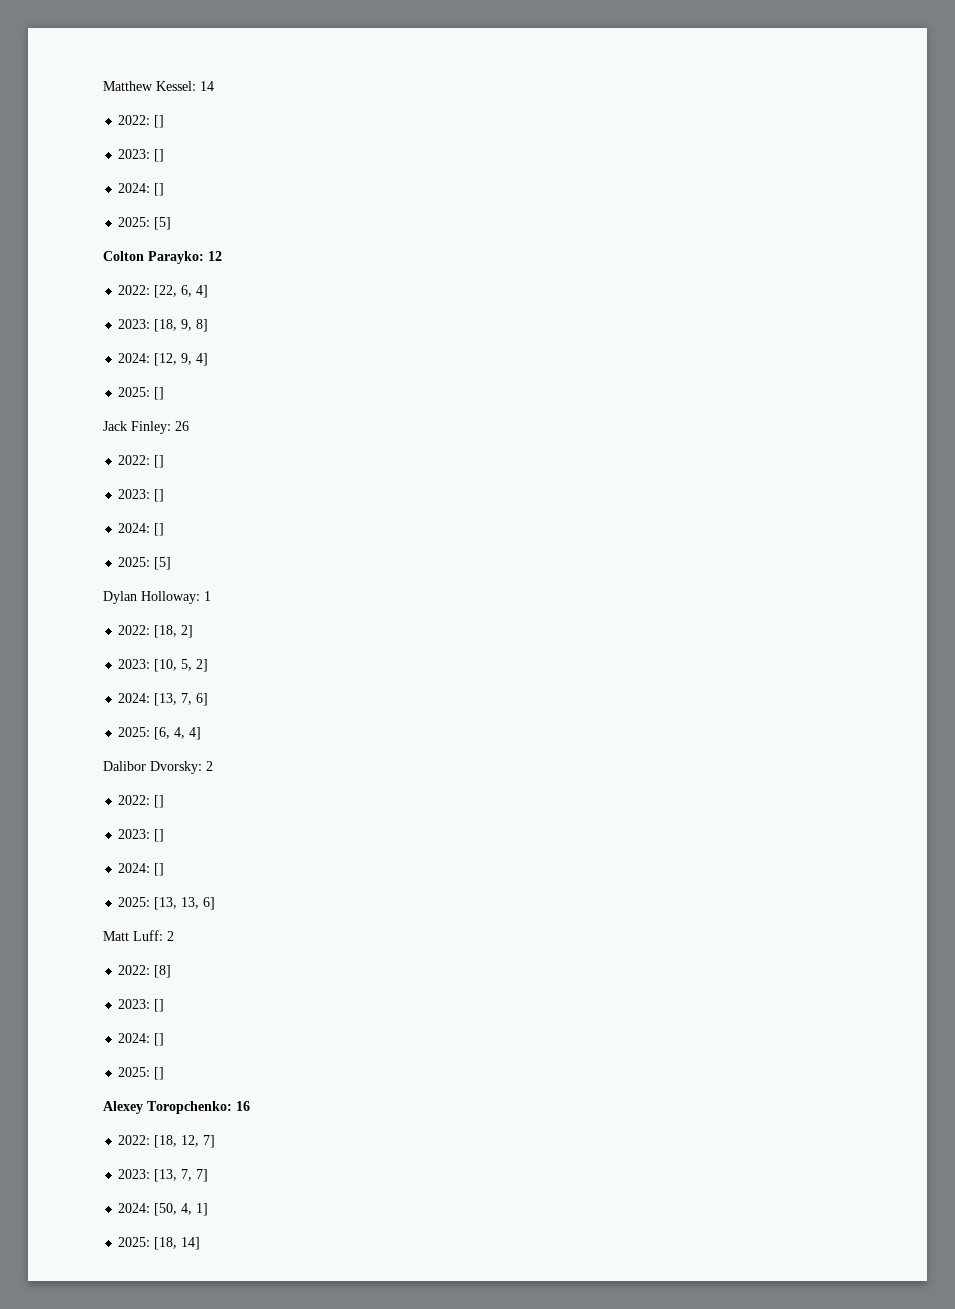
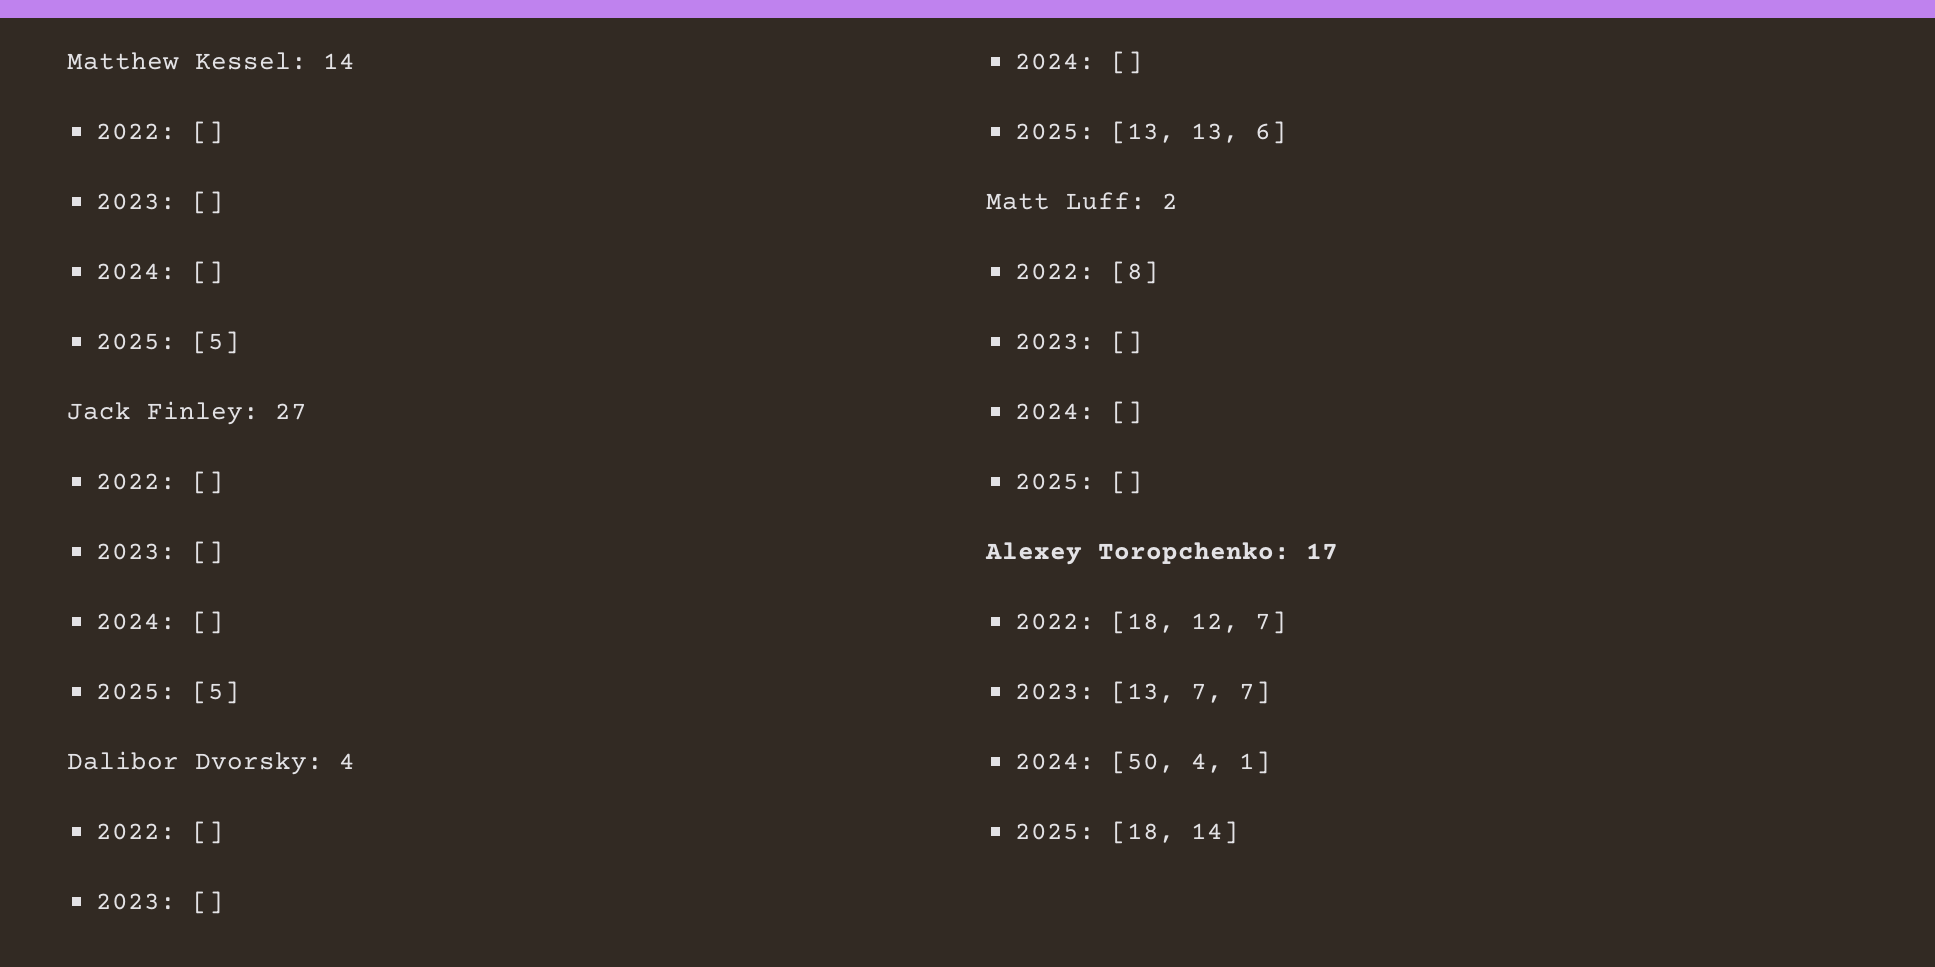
[103,251,222,264] [118,285,209,298] [118,319,209,332] [118,353,209,366] [118,387,165,400] // Colton Parayko: 12 // 2022: [22, 6, 4] // 2023: [18, 9, 8] // 2024: [12, 9, 4] // 2025: [] -> (240, 342) none
[175,421,189,431] [118,455,165,468] [118,489,165,502] [118,523,165,536] [118,557,172,570] [103,591,211,604] [118,625,194,638] [118,659,209,672] [118,693,209,706] [118,727,202,740] 26 // 2022: [] // 2023: [] // 2024: [] // 2025: [5] // Dylan Holloway: 1 // 2022: [18, 2] // 2023: [10, 5, 2] // 2024: [13, 7, 6] // 2025: [6, 4, 4] -> [275,403,307,420] [95,471,224,494] [95,541,224,564] [95,611,224,634] [95,681,240,704] 27 // 2022: [] // 2023: [] // 2024: [] // 2025: [5]
[206,761,213,771] 2 -> [339,753,355,769] 4
[236,1101,250,1111] 16 -> [1306,543,1338,560] 17

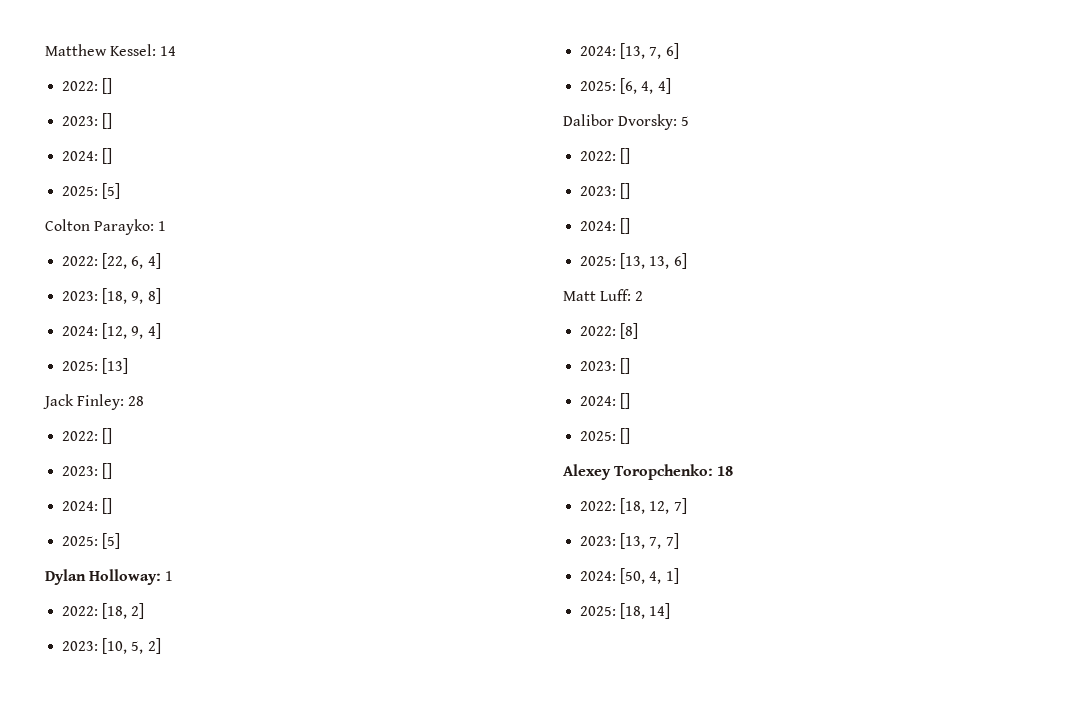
(240, 342) none -> [45,219,167,235] [62,253,161,269] [62,288,161,304] [62,323,161,339] [62,358,129,374] // Colton Parayko: 1 // 2022: [22, 6, 4] // 2023: [18, 9, 8] // 2024: [12, 9, 4] // 2025: [13]
[275,403,307,420] [95,471,224,494] [95,541,224,564] [95,611,224,634] [95,681,240,704] 27 // 2022: [] // 2023: [] // 2024: [] // 2025: [5] -> [128,396,145,406] [62,428,113,444] [62,463,113,479] [62,498,113,514] [62,533,121,549] [45,569,174,585] [62,603,145,619] [62,638,161,654] [580,43,679,59] [580,78,671,94] 28 // 2022: [] // 2023: [] // 2024: [] // 2025: [5] // Dylan Holloway: 1 // 2022: [18, 2] // 2023: [10, 5, 2] // 2024: [13, 7, 6] // 2025: [6, 4, 4]
[339,753,355,769] 4 -> [681,116,690,126] 5
[1306,543,1338,560] 17 -> [717,466,734,476] 18

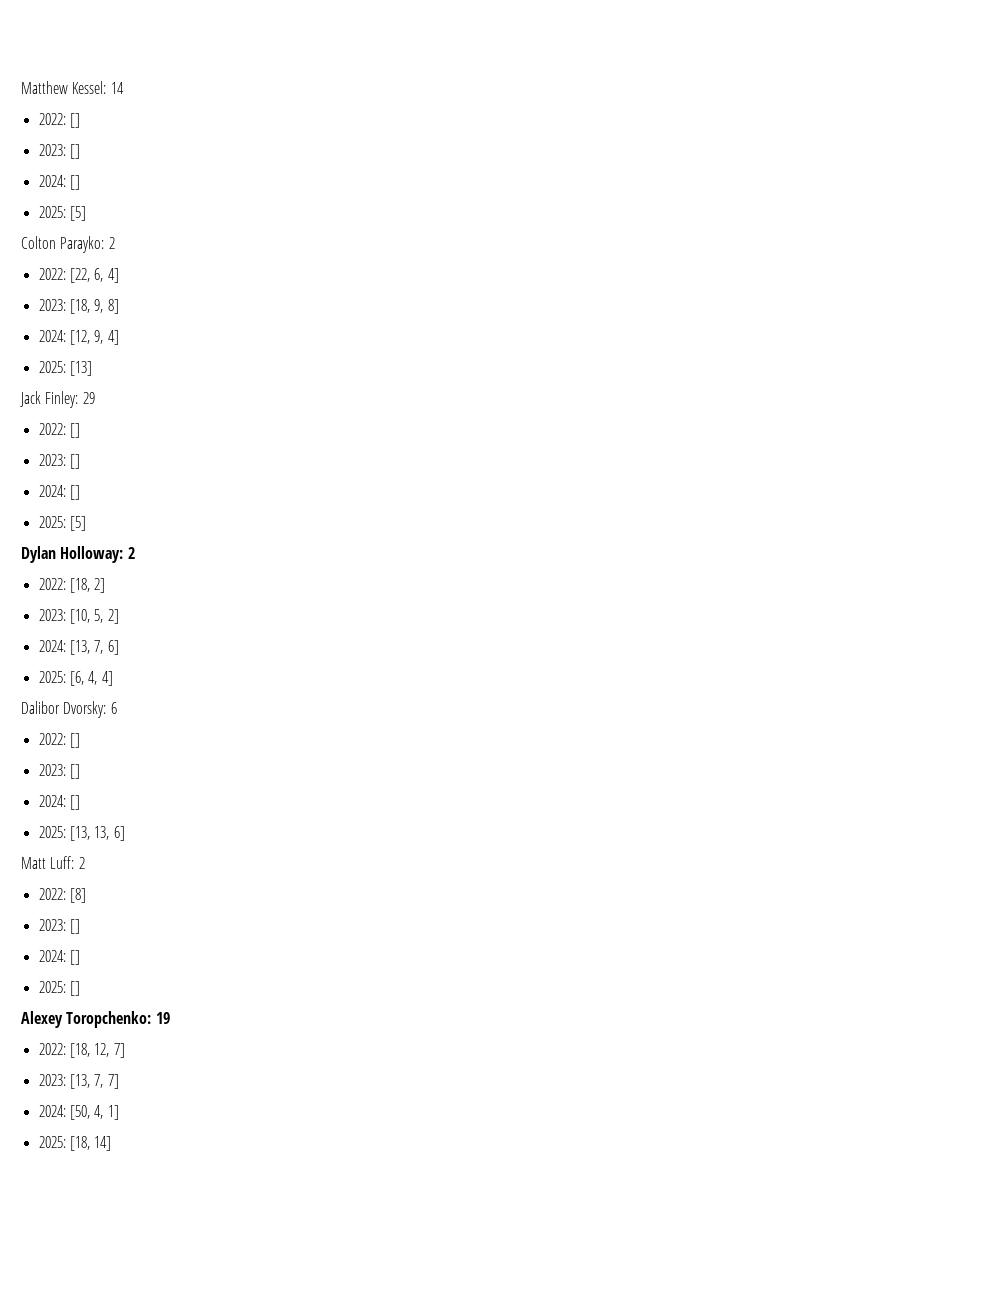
[158,221,167,231] 1 -> [108,237,115,249] 2
[128,396,145,406] 28 -> [82,392,95,404] 29
[165,571,174,581] 1 -> [127,547,135,559] 2
[681,116,690,126] 5 -> [110,702,117,714] 6
[717,466,734,476] 18 -> [155,1012,170,1024] 19

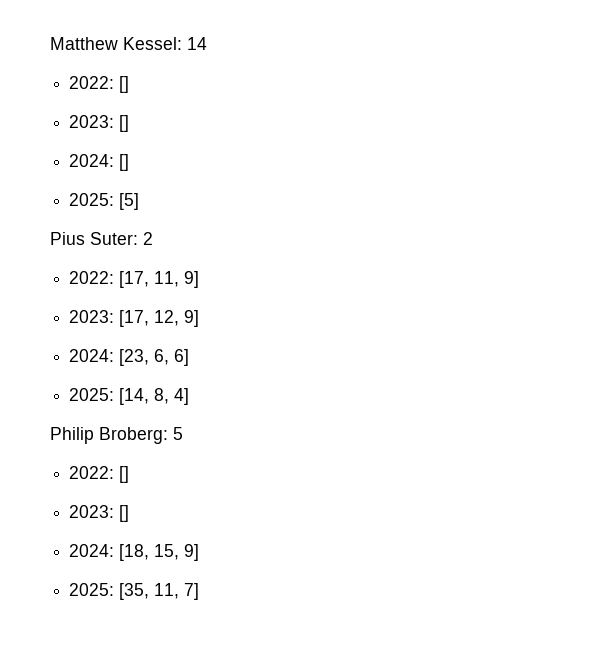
[21,236,115,253] [38,268,119,283] [38,299,119,314] [38,330,119,345] [38,361,92,376] [20,391,95,408] [38,423,80,438] [38,454,80,469] [38,485,80,500] [38,516,86,531] [21,546,135,563] [38,578,106,593] [38,609,119,624] [38,640,119,655] [38,671,113,686] [21,701,117,718] [38,733,80,748] [38,764,80,779] [38,795,80,810] [38,826,125,841] [21,856,85,869] [38,888,86,903] [38,919,80,934] [38,950,80,965] [38,981,80,996] [21,1011,170,1028] [38,1043,125,1058] [38,1074,119,1089] [38,1105,119,1120] [38,1136,112,1151] Colton Parayko: 2 // 2022: [22, 6, 4] // 2023: [18, 9, 8] // 2024: [12, 9, 4] // 2025: [13] // Jack Finley: 29 // 2022: [] // 2023: [] // 2024: [] // 2025: [5] // Dylan Holloway: 2 // 2022: [18, 2] // 2023: [10, 5, 2] // 2024: [13, 7, 6] // 2025: [6, 4, 4] // Dalibor Dvorsky: 6 // 2022: [] // 2023: [] // 2024: [] // 2025: [13, 13, 6] // Matt Luff: 2 // 2022: [8] // 2023: [] // 2024: [] // 2025: [] // Alexey Toropchenko: 19 // 2022: [18, 12, 7] // 2023: [13, 7, 7] // 2024: [50, 4, 1] // 2025: [18, 14] -> [50,232,153,245] [69,271,200,288] [69,310,200,327] [69,349,190,366] [69,388,190,405] [50,427,183,444] [69,466,130,483] [69,505,130,522] [69,544,200,561] [69,583,200,600] Pius Suter: 2 // 2022: [17, 11, 9] // 2023: [17, 12, 9] // 2024: [23, 6, 6] // 2025: [14, 8, 4] // Philip Broberg: 5 // 2022: [] // 2023: [] // 2024: [18, 15, 9] // 2025: [35, 11, 7]

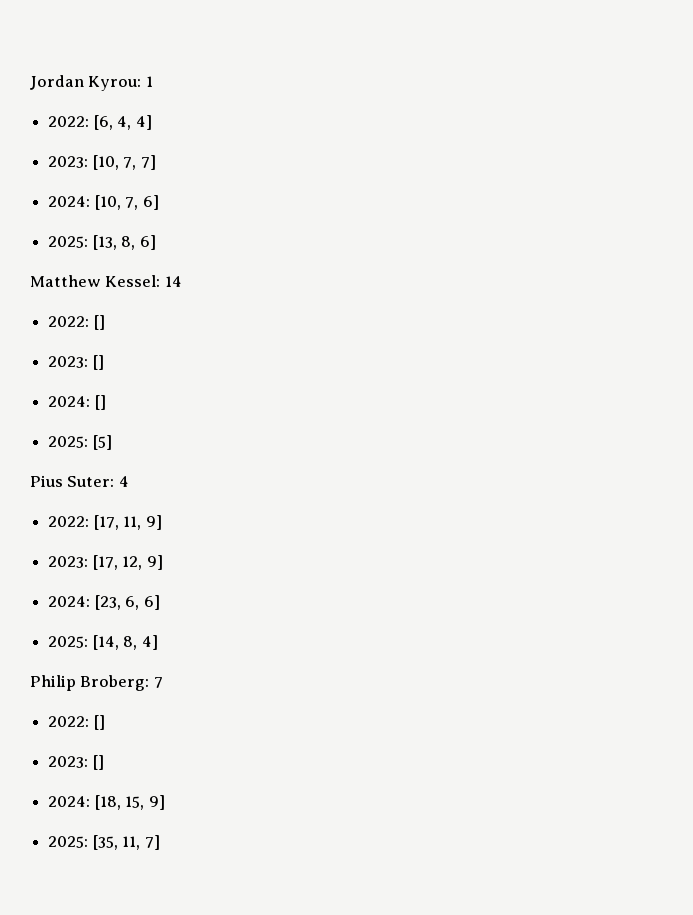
(50, 43) none -> [30,75,153,91] [48,115,152,130] [48,155,156,170] [48,195,159,210] [48,235,156,250] Jordan Kyrou: 1 // 2022: [6, 4, 4] // 2023: [10, 7, 7] // 2024: [10, 7, 6] // 2025: [13, 8, 6] //
[143,232,153,245] 2 -> [118,476,129,487] 4
[173,427,183,440] 5 -> [153,677,163,688] 7

